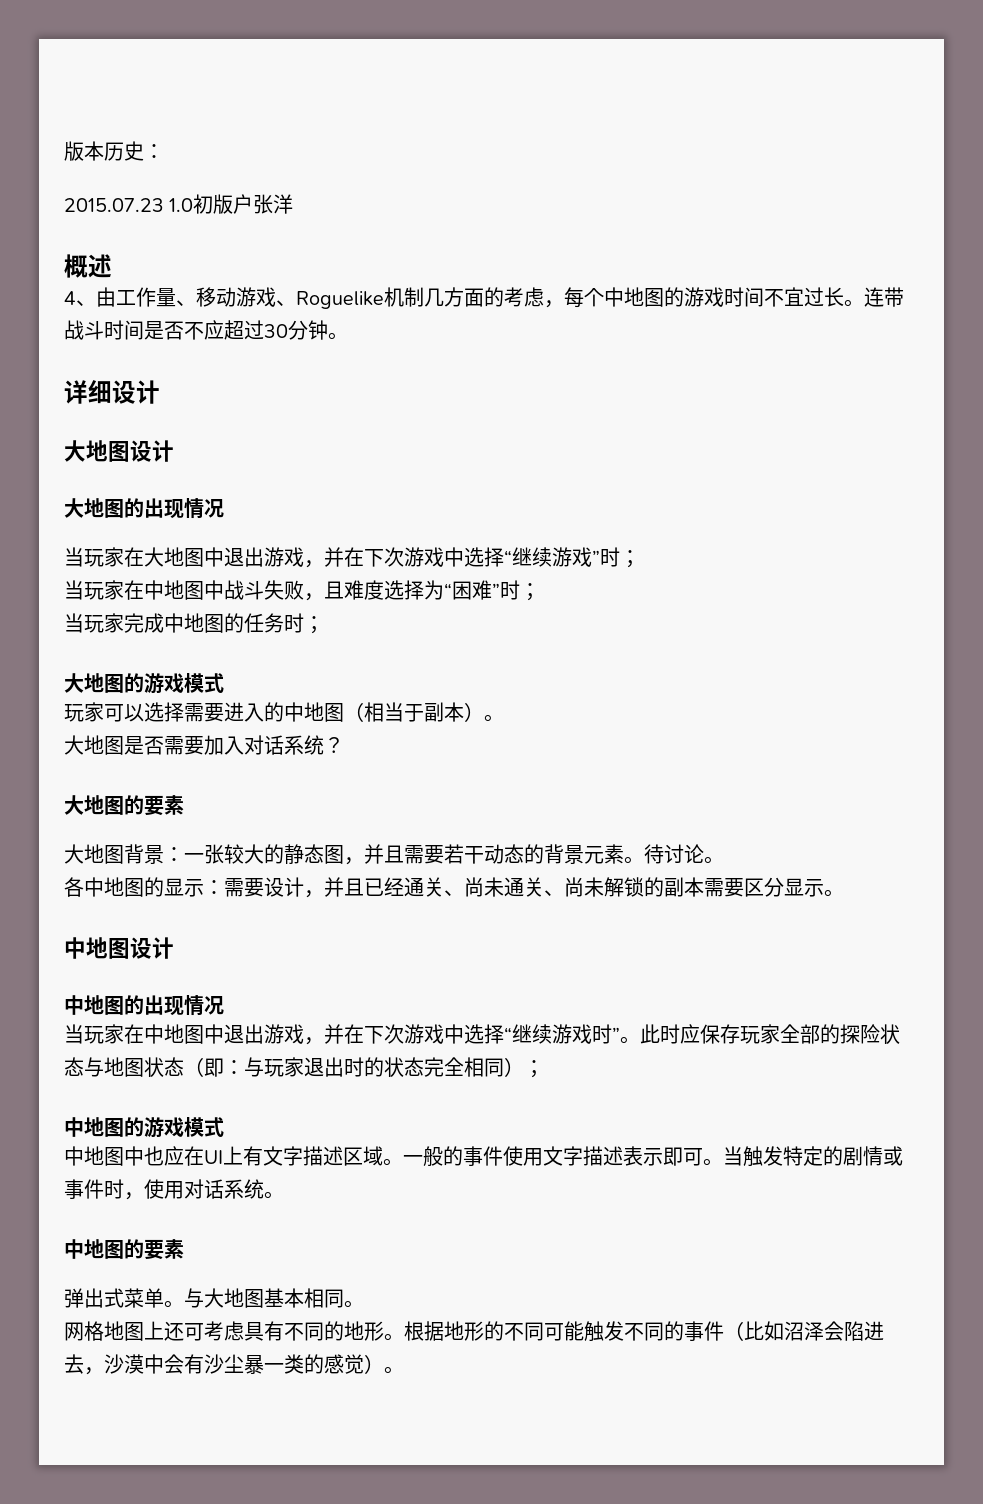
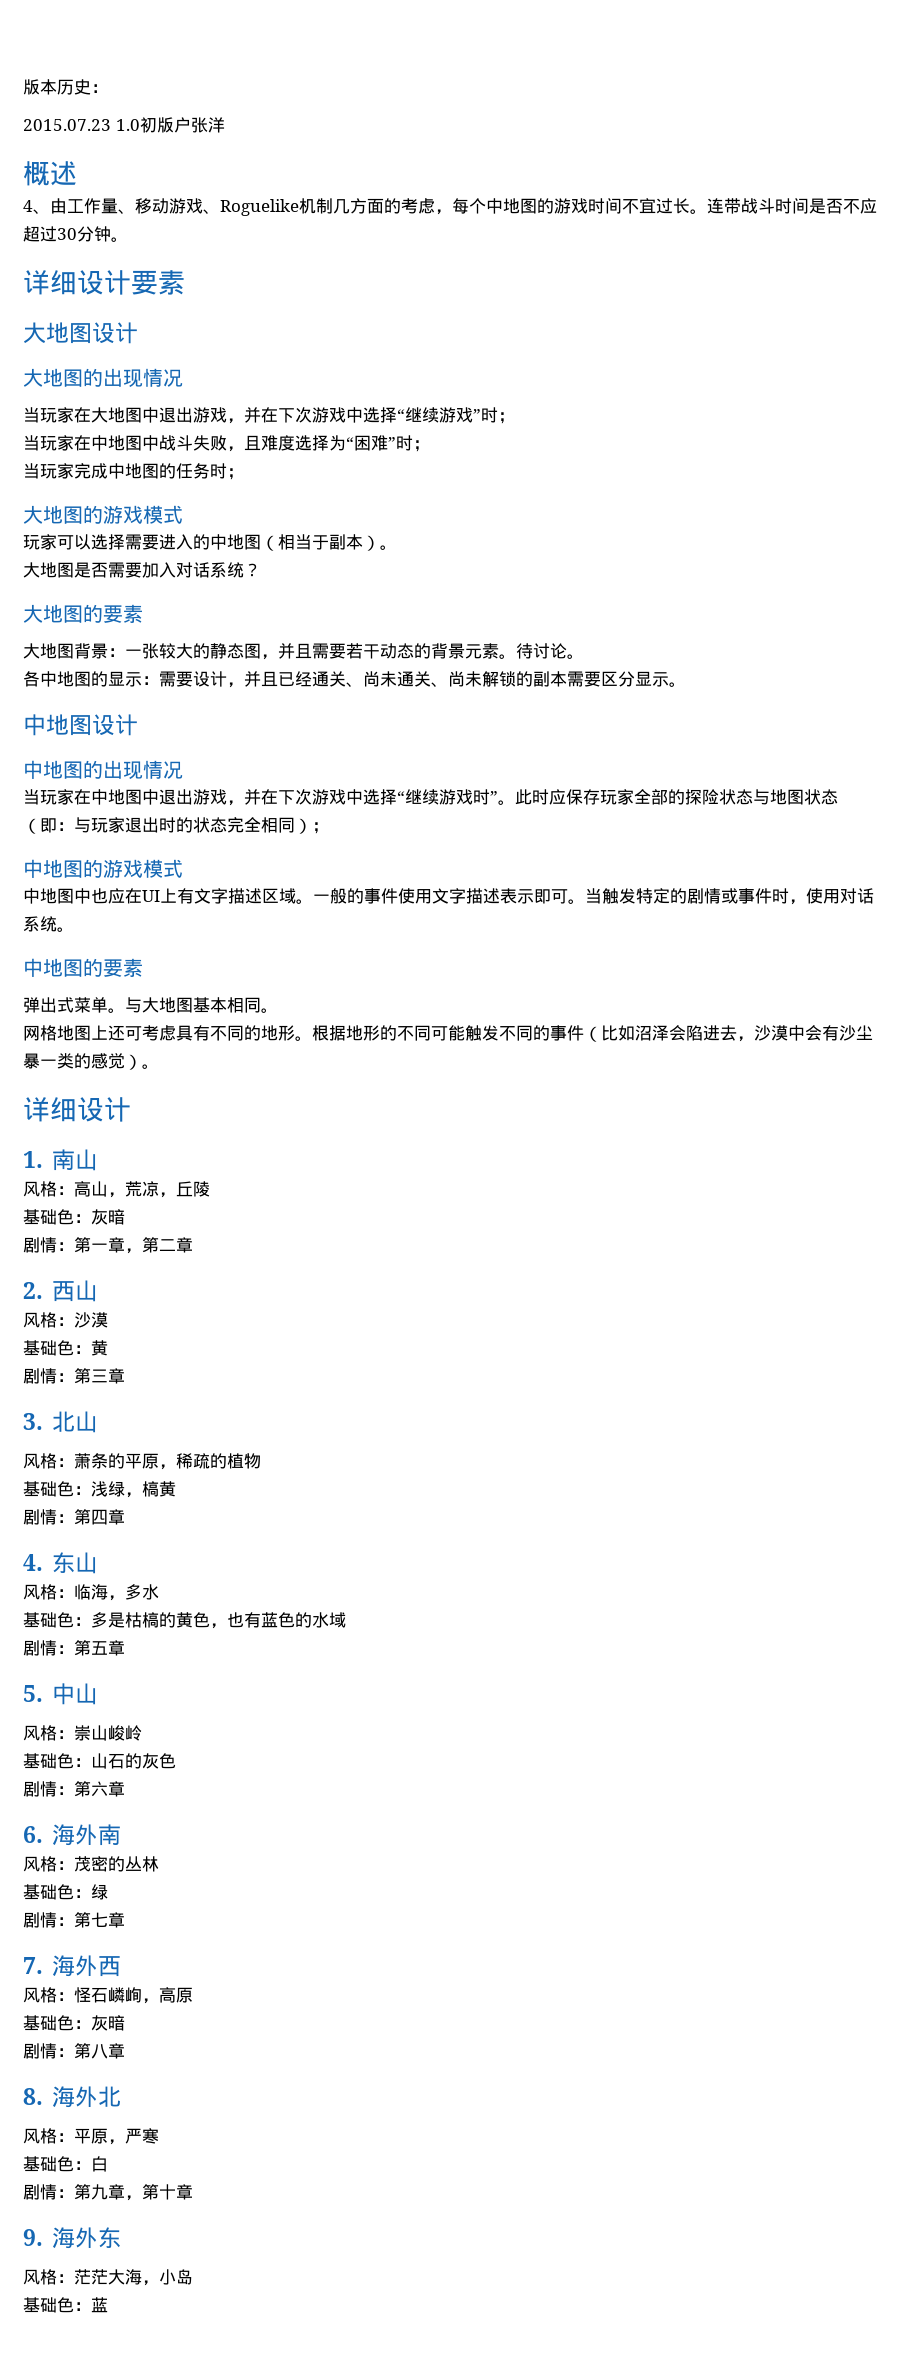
(160, 392) none -> [131,270,185,295] 要素
(404, 1370) none -> [23,1097,131,1122] [23,1149,98,1171] [23,1181,210,1198] [23,1209,125,1225] [23,1237,193,1254] [23,1280,98,1302] [23,1312,108,1328] [23,1340,108,1356] [23,1368,125,1384] [23,1411,98,1433] [23,1453,261,1470] [23,1481,176,1498] [23,1509,125,1525] [23,1552,98,1574] [23,1584,159,1601] [23,1612,346,1629] [23,1640,125,1656] [23,1683,98,1705] [23,1725,142,1741] [23,1753,176,1769] [23,1781,125,1797] [23,1824,121,1846] [23,1856,159,1872] [23,1884,108,1900] [23,1912,125,1928] [23,1955,121,1977] [23,1987,193,2004] [23,2015,125,2031] [23,2043,125,2059] [23,2086,121,2108] [23,2128,159,2145] [23,2156,108,2172] [23,2184,193,2201] [23,2227,121,2249] [23,2269,193,2286] [23,2297,108,2313] // 详细设计 // 1.南山 // 风格：高山，荒凉，丘陵 // 基础色：灰暗 // 剧情：第一章，第二章 // 2.西山 // 风格：沙漠 // 基础色：黄 // 剧情：第三章 // 3.北山 // 风格：萧条的平原，稀疏的植物 // 基础色：浅绿，槁黄 // 剧情：第四章 // 4.东山 // 风格：临海，多水 // 基础色：多是枯槁的黄色，也有蓝色的水域 // 剧情：第五章 // 5.中山 // 风格：崇山峻岭 // 基础色：山石的灰色 // 剧情：第六章 // 6.海外南 // 风格：茂密的丛林 // 基础色：绿 // 剧情：第七章 // 7.海外西 // 风格：怪石嶙峋，高原 // 基础色：灰暗 // 剧情：第八章 // 8.海外北 // 风格：平原，严寒 // 基础色：白 // 剧情：第九章，第十章 // 9.海外东 // 风格：茫茫大海，小岛 // 基础色：蓝

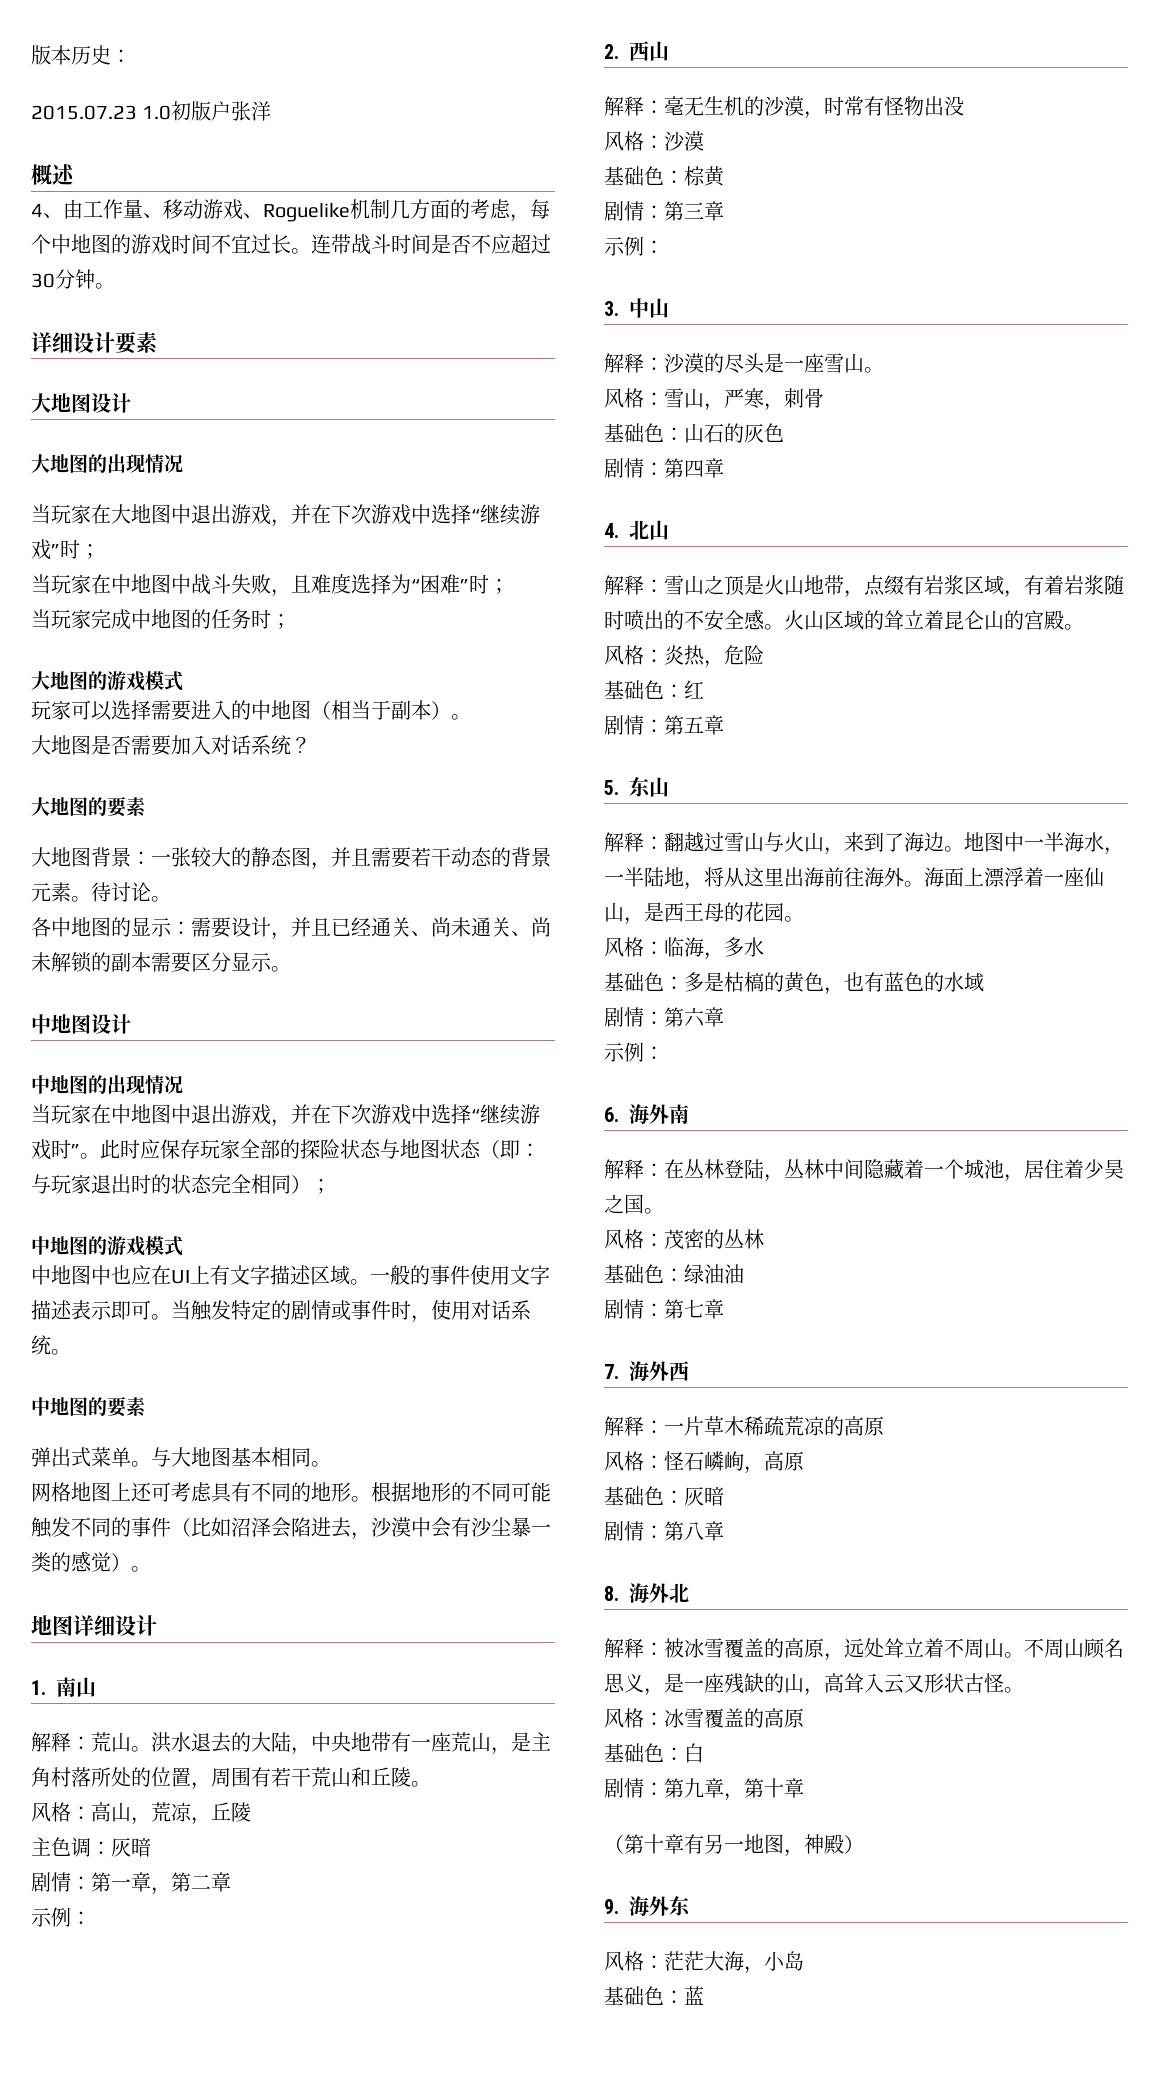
(159, 1066) none -> [31,1615,73,1636] 地图
(98, 1160) none -> [31,1732,551,1755] [31,1767,431,1790] // 解释：荒山。洪水退去的大陆，中央地带有一座荒山，是主角村落所处的位置，周围有若干荒山和丘陵。
[23,1209,74,1225] 基础色 -> [31,1837,91,1857] 主色调
(193, 1245) none -> [31,1907,91,1927] // 示例：
(98, 1291) none -> [604,96,964,119] // 解释：毫无生机的沙漠，时常有怪物出没
(91, 1349) none -> [684,166,705,186] 棕
(125, 1376) none -> [604,236,664,256] // 示例：
[51,1411,98,1433] [23,1453,261,1470] [23,1481,176,1498] 北山 // 风格：萧条的平原，稀疏的植物 // 基础色：浅绿，槁黄 -> [629,298,669,318] [604,353,884,374] [604,388,824,411] [604,423,784,443] 中山 // 解释：沙漠的尽头是一座雪山。 // 风格：雪山，严寒，刺骨 // 基础色：山石的灰色
[51,1552,98,1574] 东山 -> [629,520,669,540] [604,575,1124,598] [604,609,1084,631] [604,645,764,668] [604,680,704,700] [604,715,724,735] [604,777,669,797] [604,832,1124,855] [604,867,1104,890] [604,902,804,925] 北山 // 解释：雪山之顶是火山地带，点缀有岩浆区域，有着岩浆随时喷出的不安全感。火山区域的耸立着昆仑山的宫殿。 // 风格：炎热，危险 // 基础色：红 // 剧情：第五章 // 5.东山 // 解释：翻越过雪山与火山，来到了海边。地图中一半海水，一半陆地，将从这里出海前往海外。海面上漂浮着一座仙山，是西王母的花园。
[91,1640,125,1656] [23,1683,98,1705] [23,1725,142,1741] [23,1753,176,1769] [23,1781,125,1797] [23,1824,121,1846] 五章 // 5.中山 // 风格：崇山峻岭 // 基础色：山石的灰色 // 剧情：第六章 // 6.海外南 -> [684,1007,724,1027] [604,1042,664,1062] [604,1104,689,1124] [604,1159,1124,1182] [604,1194,664,1214] 六章 // 示例： // 6.海外南 // 解释：在丛林登陆，丛林中间隐藏着一个城池，居住着少昊之国。
(108, 1892) none -> [704,1264,744,1284] 油油
(121, 1966) none -> [604,1416,884,1436] // 解释：一片草木稀疏荒凉的高原
[23,2128,159,2145] // 风格：平原，严寒 -> [604,1638,1124,1661] [604,1673,1024,1696] [604,1708,804,1728] // 解释：被冰雪覆盖的高原，远处耸立着不周山。不周山顾名思义，是一座残缺的山，高耸入云又形状古怪。 // 风格：冰雪覆盖的高原
(193, 2192) none -> [604,1834,864,1857] // （第十章有另一地图，神殿）

